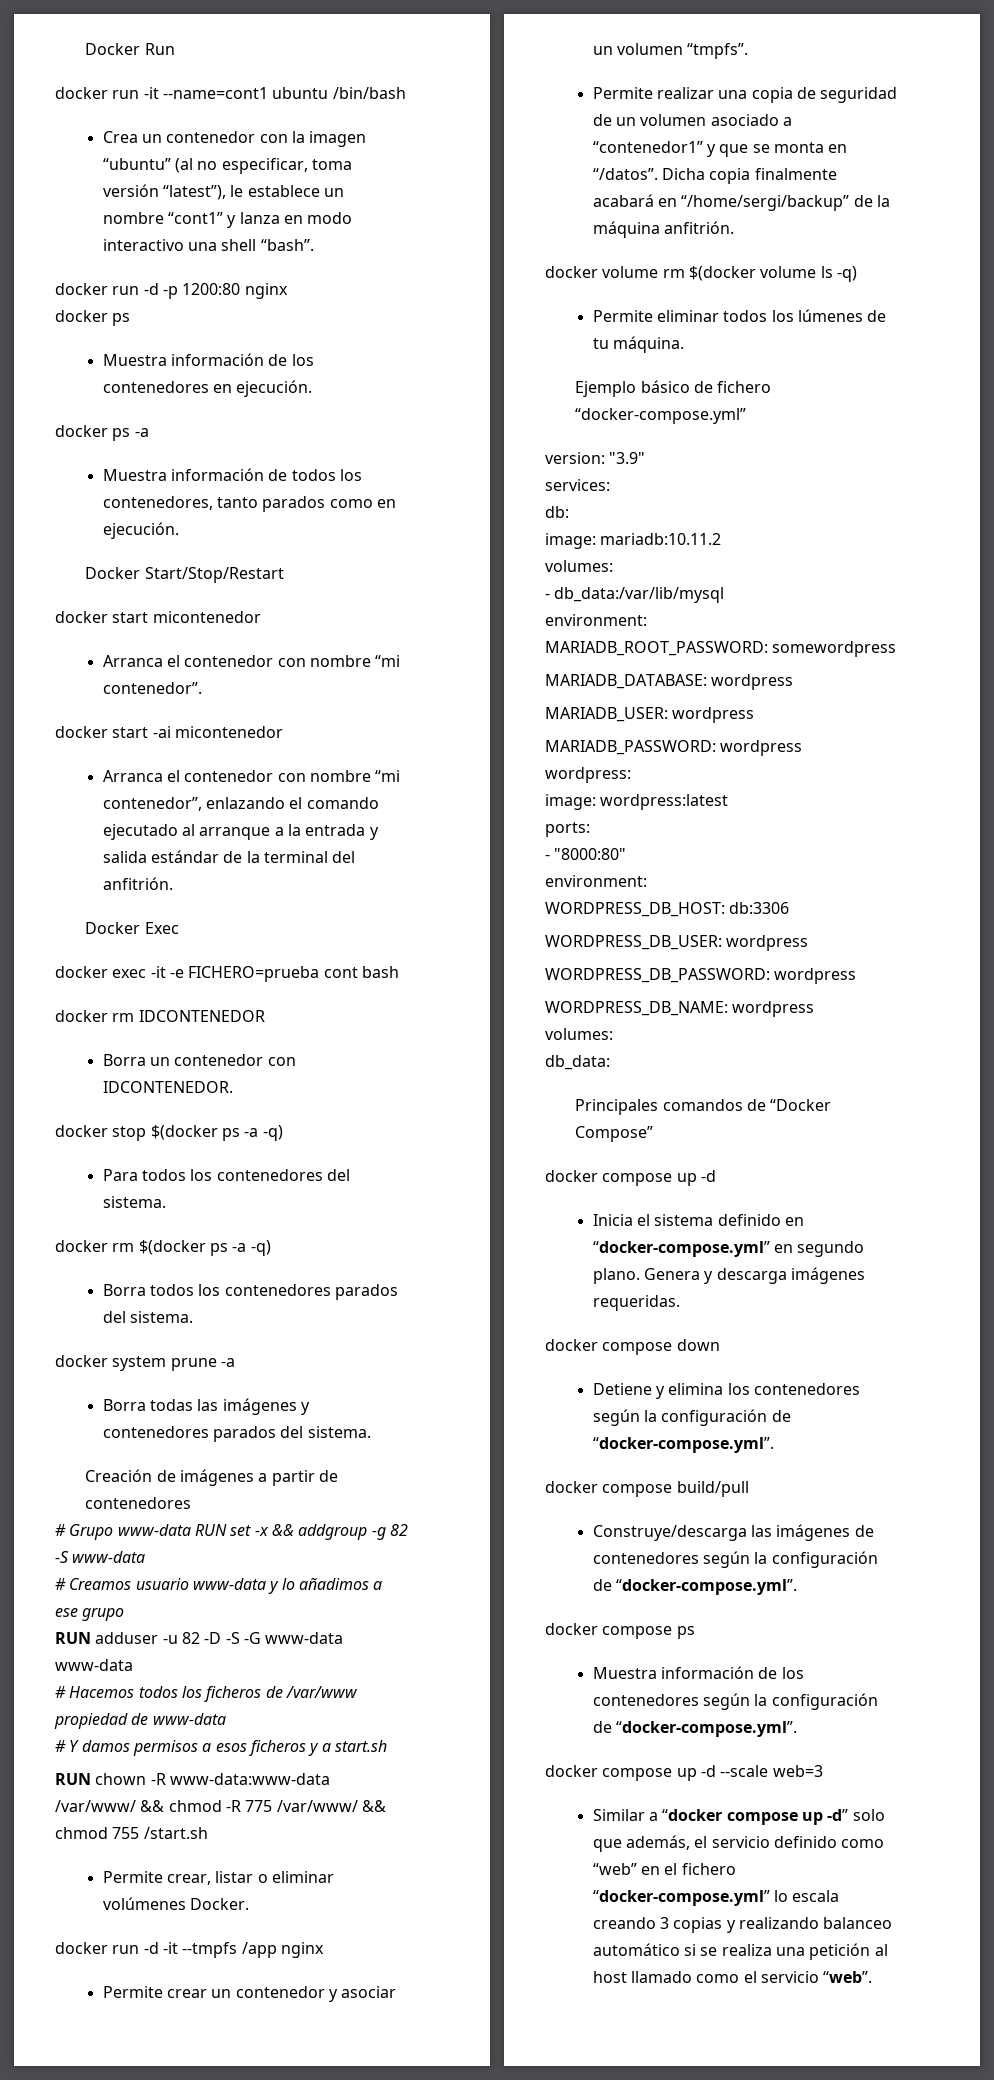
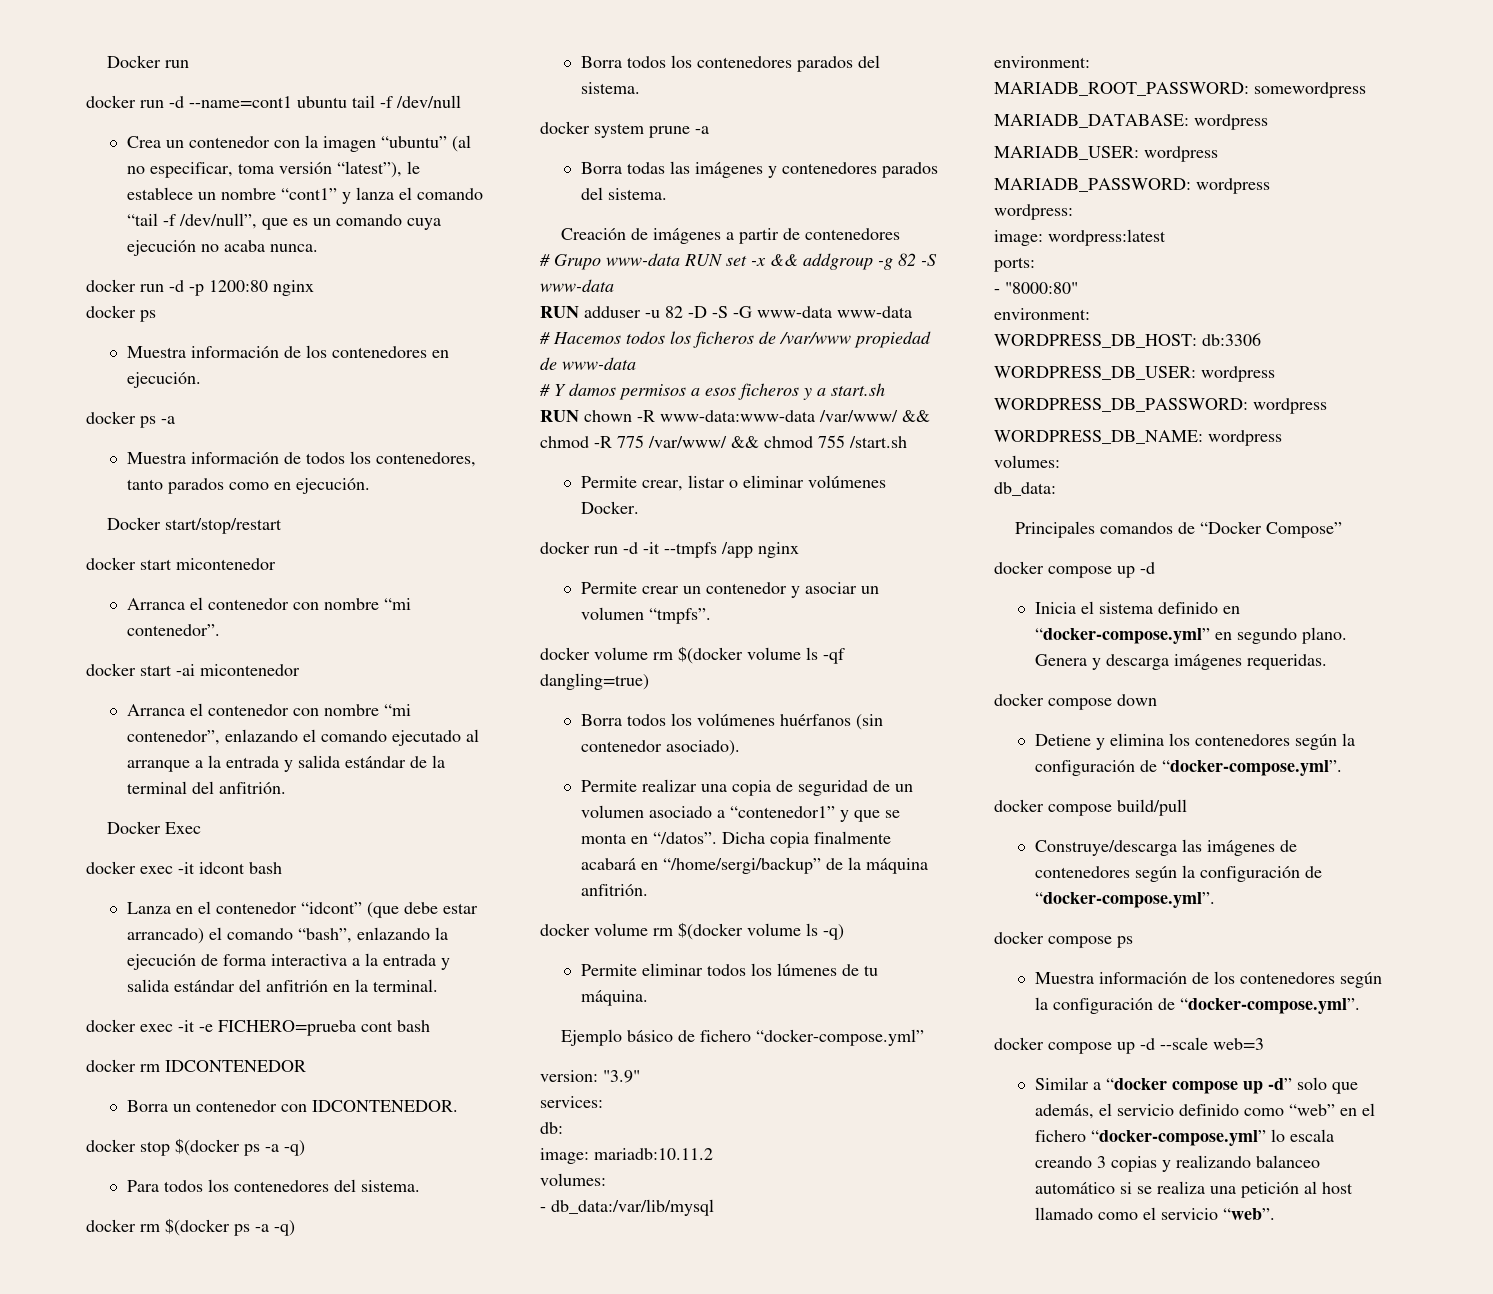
[85,43,175,55] [55,87,159,99] Docker Run // docker run -it -> [106,55,189,68] [86,95,184,108] Docker run // docker run -d
[332,87,406,99] /bin/bash -> [352,95,461,108] tail -f /dev/null
[284,212,353,224] [102,239,314,251] en modo interactivo una shell “bash”. -> [398,187,483,200] [126,213,441,230] [126,240,318,256] el comando “tail -f /dev/null”, que es un comando cuya ejecución no acaba nunca.
[144,567,284,583] Start/Stop/Restart -> [164,518,282,534] start/stop/restart
(179, 928) none -> [86,861,282,874] [126,901,478,918] [126,927,448,944] [126,953,450,970] [126,979,438,992] // docker exec -it idcont bash // Lanza en el contenedor “idcont” (que debe estar arrancado) el comando “bash”, enlazando la ejecución de forma interactiva a la entrada y salida estándar del anfitrión en la terminal.
[55,1577,383,1594] [55,1607,125,1621] // # Creamos usuario www-data y lo añadimos a ese grupo -> (614, 285) none
(749, 51) none -> [540,646,845,664] [540,673,649,690] [580,713,883,730] [580,740,740,756] // docker volume rm $(docker volume ls -qf dangling=true) // Borra todos los volúmenes huérfanos (sin contenedor asociado).

